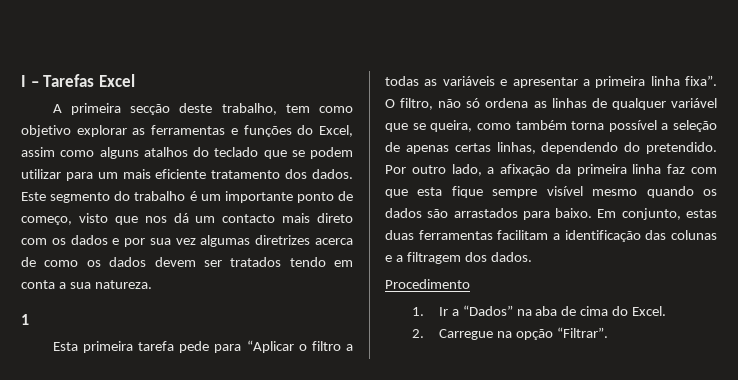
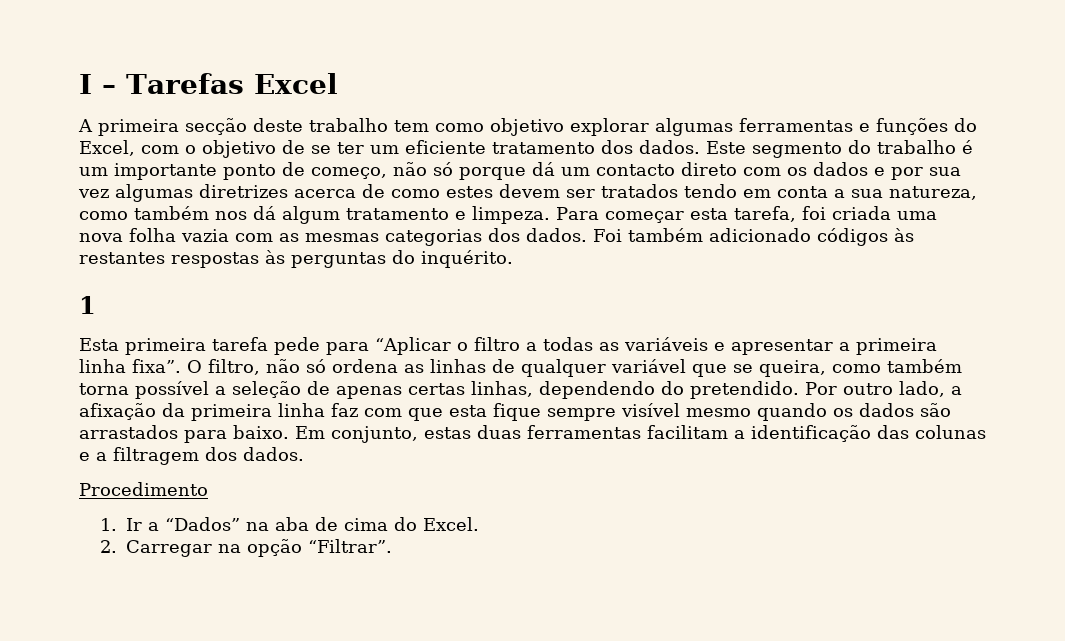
[221,103,277,115] trabalho, -> [309,118,388,132] trabalho
[132,128,146,135] as -> [655,118,733,136] algumas
[21,147,353,159] [21,169,151,181] assim como alguns atalhos do teclado que se podem utilizar para um mais -> [141,140,399,158] com o objetivo de se ter um
[78,213,167,225] visto que nos -> [393,162,526,180] não só porque
[282,213,311,223] mais -> (675, 170) none
[86,257,147,267] os dados -> [446,186,493,198] estes
[94,280,152,289] natureza. -> [889,186,977,200] [79,206,937,224] [79,228,914,246] [79,250,513,268] natureza, como também nos dá algum tratamento e limpeza. Para começar esta tarefa, foi criada uma nova folha vazia com as mesmas categorias dos dados. Foi também adicionado códigos às restantes respostas às perguntas do inquérito.
[438,329,493,340] Carregue -> [126,540,213,557] Carregar

